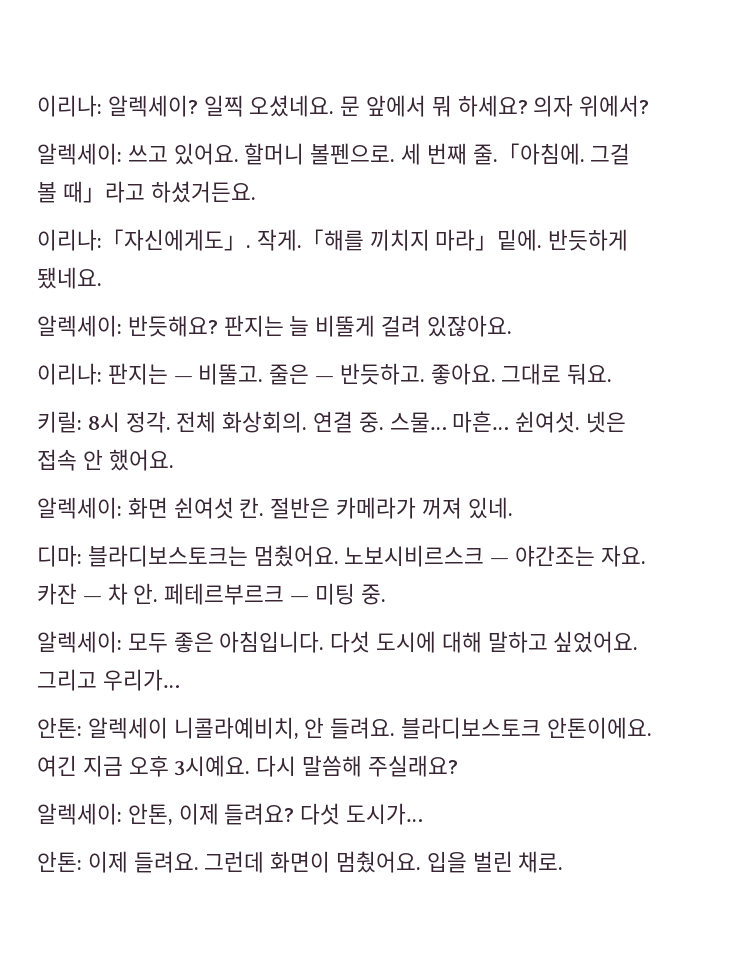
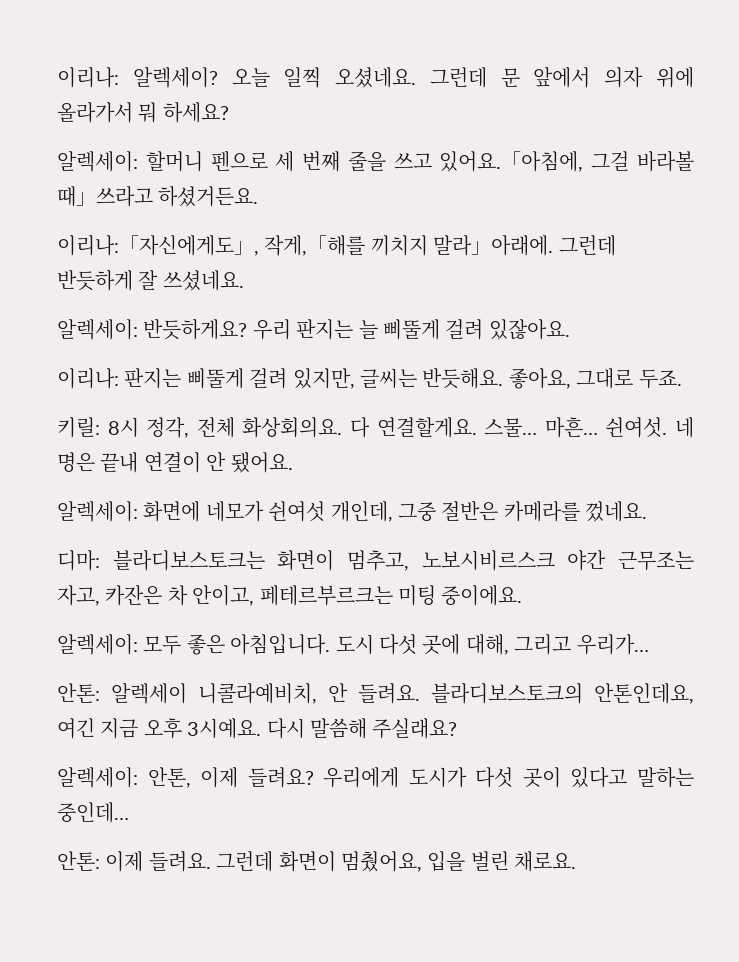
(198, 106) none -> [231,68,270,87] 오늘
(335, 106) none -> [429,67,487,88] 그런데
(427, 106) none -> [604,67,694,88] [57,102,133,123] 의자 위에 올라가서
[533,95,650,117] [37,143,631,165] [37,181,145,203] 의자 위에서? // 알렉세이: 쓰고 있어요. 할머니 볼펜으로. 세 번째 줄.「아침에. 그걸 볼 때」라고 -> [57,151,694,172] [57,186,153,207] // 알렉세이: 할머니 펜으로 세 번째 줄을 쓰고 있어요.「아침에, 그걸 바라볼 때」쓰라고
[246,229,302,251] . 작게. -> [254,235,308,256] , 작게,
[435,229,629,251] [37,267,102,289] [37,315,218,337] 마라」밑에. 반듯하게 됐네요. // 알렉세이: 반듯해요? -> [433,235,616,256] [57,270,244,291] [57,319,291,340] 말라」아래에. 그런데 반듯하게 잘 쓰셨네요. // 알렉세이: 반듯하게요? 우리
[315,315,376,337] 비뚤게 -> [383,319,440,340] 삐뚤게
[173,363,613,385] [37,411,627,433] [37,449,174,471] [37,497,513,519] [37,545,646,567] [37,583,386,605] — 비뚤고. 줄은 — 반듯하고. 좋아요. 그대로 둬요. // 키릴: 8시 정각. 전체 화상회의. 연결 중. 스물… 마흔… 쉰여섯. 넷은 접속 안 했어요. // 알렉세이: 화면 쉰여섯 칸. 절반은 카메라가 꺼져 있네. // 디마: 블라디보스토크는 멈췄어요. 노보시비르스크 — 야간조는 자요. 카잔 — 차 안. 페테르부르크 — 미팅 중. -> [186,368,682,389] [57,417,695,438] [57,452,293,473] [57,501,648,522] [57,550,695,571] [57,585,523,606] 삐뚤게 걸려 있지만, 글씨는 반듯해요. 좋아요, 그대로 두죠. // 키릴: 8시 정각, 전체 화상회의요. 다 연결할게요. 스물… 마흔… 쉰여섯. 네 명은 끝내 연결이 안 됐어요. // 알렉세이: 화면에 네모가 쉰여섯 개인데, 그중 절반은 카메라를 껐네요. // 디마: 블라디보스토크는 화면이 멈추고, 노보시비르스크 야간 근무조는 자고, 카잔은 차 안이고, 페테르부르크는 미팅 중이에요.
[330,631,639,653] 다섯 도시에 대해 말하고 싶었어요. -> [335,634,509,655] 도시 다섯 곳에 대해,
[401,717,652,739] 블라디보스토크 안톤이에요. -> [431,683,694,704] 블라디보스토크의 안톤인데요,
[300,803,424,825] 다섯 도시가… -> [323,767,694,788] [57,802,129,823] 우리에게 도시가 다섯 곳이 있다고 말하는 중인데…
[336,851,422,873] 멈췄어요. -> [341,851,422,872] 멈췄어요,
[518,851,564,873] 채로. -> [514,851,577,872] 채로요.

